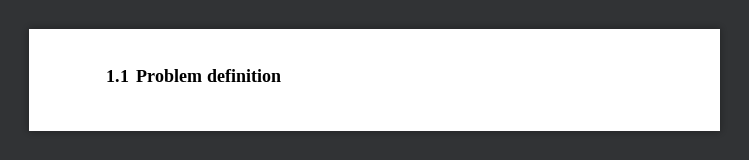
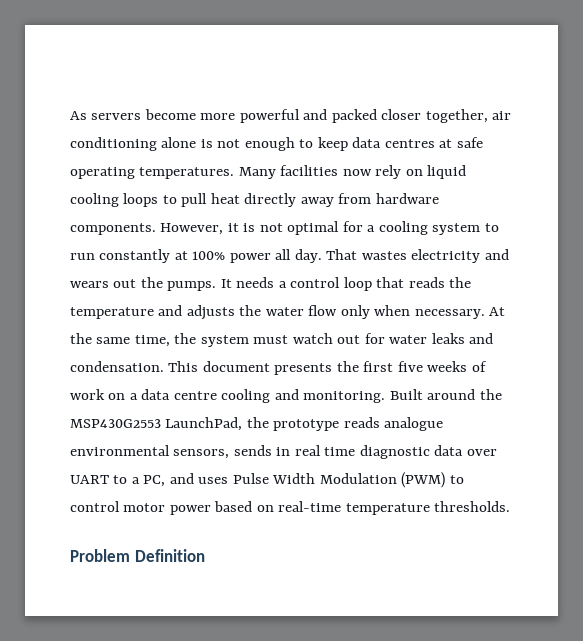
[106,69,282,82] 1.1 Problem definition -> [70,109,512,123] [70,137,483,151] [70,165,467,179] [70,193,439,207] [70,221,499,235] [70,249,509,263] [70,277,472,291] [70,305,506,320] [70,333,494,347] [70,361,487,375] [70,389,502,403] [70,417,444,431] [70,445,497,459] [70,472,464,488] [70,501,511,515] [70,549,205,562] As servers become more powerful and packed closer together, air conditioning alone is not enough to keep data centres at safe operating temperatures. Many facilities now rely on liquid cooling loops to pull heat directly away from hardware components. However, it is not optimal for a cooling system to run constantly at 100% power all day. That wastes electricity and wears out the pumps. It needs a control loop that reads the temperature and adjusts the water flow only when necessary. At the same time, the system must watch out for water leaks and condensation. This document presents the first five weeks of work on a data centre cooling and monitoring. Built around the MSP430G2553 LaunchPad, the prototype reads analogue environmental sensors, sends in real time diagnostic data over UART to a PC, and uses Pulse Width Modulation (PWM) to control motor power based on real-time temperature thresholds. // Problem Definition

